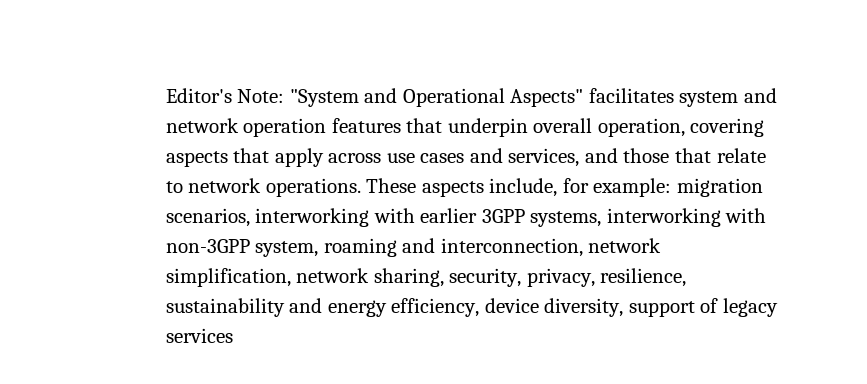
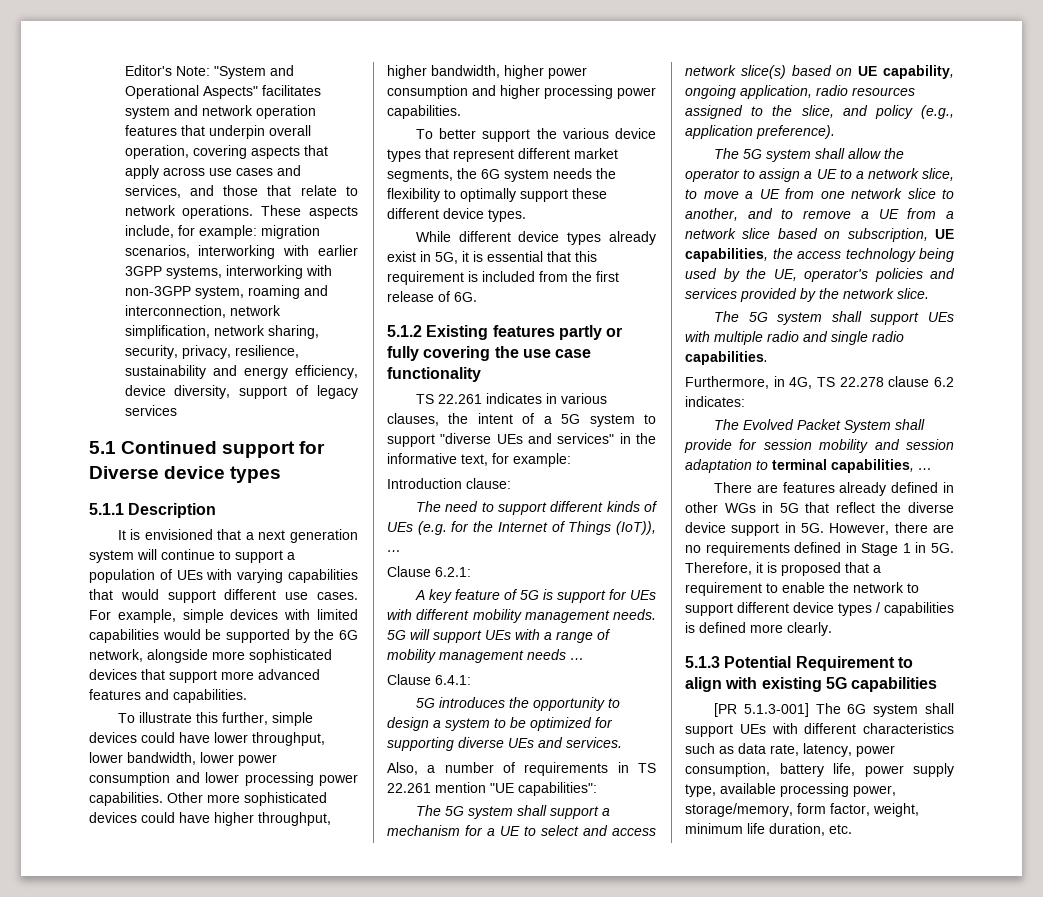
(233, 335) none -> [89,441,326,458] [89,466,282,483] [89,503,217,518] [117,529,358,543] [89,549,295,563] [89,569,358,583] [89,589,358,603] [89,609,358,623] [89,629,358,643] [89,649,332,663] [89,669,320,683] [89,689,247,703] [117,712,313,726] [89,732,325,746] [89,752,277,766] [89,772,358,786] [89,792,327,806] [89,812,331,826] [387,65,587,79] [387,85,656,99] [387,105,461,119] [415,128,656,142] [387,148,618,162] [387,168,616,182] [387,188,607,202] [387,208,526,222] [415,231,656,245] [387,251,597,264] [387,271,619,285] [387,291,477,302] [387,325,623,340] [387,346,592,361] [387,367,481,382] [415,393,607,404] [387,413,656,427] [387,433,656,447] [387,453,571,467] [387,478,511,489] [415,501,658,515] [387,521,656,535] [387,550,401,552] [387,566,471,577] [414,589,656,603] [387,609,656,623] [387,629,611,643] [387,649,584,663] [387,674,471,685] [415,697,620,711] [387,717,613,731] [387,737,622,751] [387,762,656,776] [387,782,597,796] [415,805,610,819] [387,825,656,836] [685,65,954,79] [685,85,915,99] [685,105,954,119] [685,125,835,139] [713,148,904,162] [685,168,954,182] [685,188,954,199] [685,208,954,221] [685,228,954,242] [685,248,954,262] [685,268,955,282] [685,288,929,302] [713,311,954,325] [685,331,904,345] [685,351,768,365] [685,376,954,389] [685,396,745,407] [713,419,925,433] [684,439,954,453] [685,459,932,473] [713,482,954,496] [685,502,954,513] [685,522,954,536] [685,542,954,556] [685,562,881,576] [685,582,919,596] [685,602,954,616] [685,622,832,636] [685,656,913,671] [685,677,938,692] [713,703,954,717] [685,723,954,737] [685,743,895,757] [685,763,954,777] [685,783,896,797] [685,803,919,817] [685,823,852,836] // 5.1 Continued support for Diverse device types // 5.1.1 Description // It is envisioned that a next generation system will continue to support a population of UEs with varying capabilities that would support different use cases. For example, simple devices with limited capabilities would be supported by the 6G network, alongside more sophisticated devices that support more advanced features and capabilities. // To illustrate this further, simple devices could have lower throughput, lower bandwidth, lower power consumption and lower processing power capabilities. Other more sophisticated devices could have higher throughput, higher bandwidth, higher power consumption and higher processing power capabilities. // To better support the various device types that represent different market segments, the 6G system needs the flexibility to optimally support these different device types. // While different device types already exist in 5G, it is essential that this requirement is included from the first release of 6G. // 5.1.2 Existing features partly or fully covering the use case functionality // TS 22.261 indicates in various clauses, the intent of a 5G system to support "diverse UEs and services" in the informative text, for example: // Introduction clause: // The need to support different kinds of UEs (e.g. for the Internet of Things (IoT)), … // Clause 6.2.1: // A key feature of 5G is support for UEs with different mobility management needs. 5G will support UEs with a range of mobility management needs … // Clause 6.4.1: // 5G introduces the opportunity to design a system to be optimized for supporting diverse UEs and services. // Also, a number of requirements in TS 22.261 mention "UE capabilities": // The 5G system shall support a mechanism for a UE to select and access network slice(s) based on UE capability, ongoing application, radio resources assigned to the slice, and policy (e.g., application preference). // The 5G system shall allow the operator to assign a UE to a network slice, to move a UE from one network slice to another, and to remove a UE from a network slice based on subscription, UE capabilities, the access technology being used by the UE, operator's policies and services provided by the network slice. // The 5G system shall support UEs with multiple radio and single radio capabilities. // Furthermore, in 4G, TS 22.278 clause 6.2 indicates: // The Evolved Packet System shall provide for session mobility and session adaptation to terminal capabilities, … // There are features already defined in other WGs in 5G that reflect the diverse device support in 5G. However, there are no requirements defined in Stage 1 in 5G. Therefore, it is proposed that a requirement to enable the network to support different device types / capabilities is defined more clearly. // 5.1.3 Potential Requirement to align with existing 5G capabilities // [PR 5.1.3-001] The 6G system shall support UEs with different characteristics such as data rate, latency, power consumption, battery life, power supply type, available processing power, storage/memory, form factor, weight, minimum life duration, etc.

